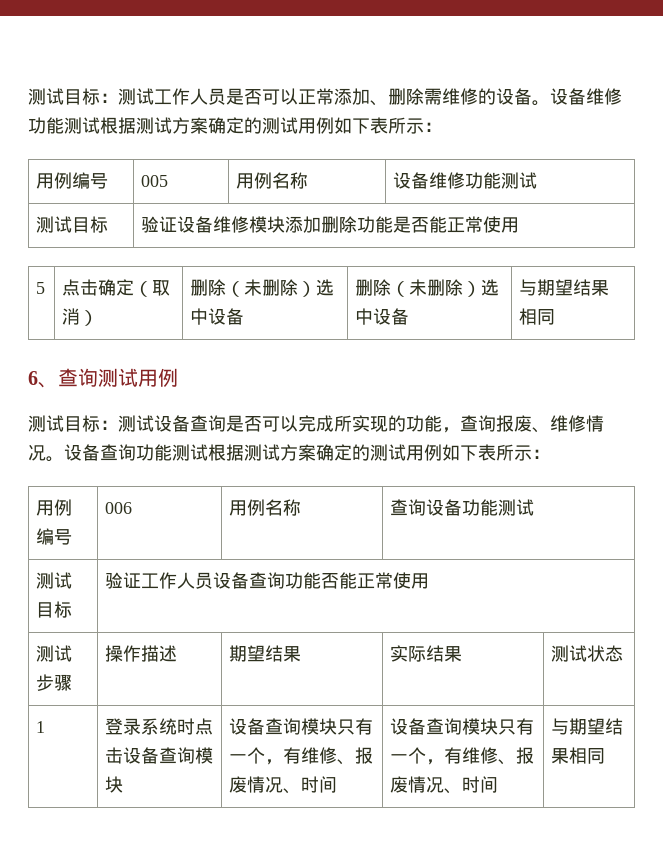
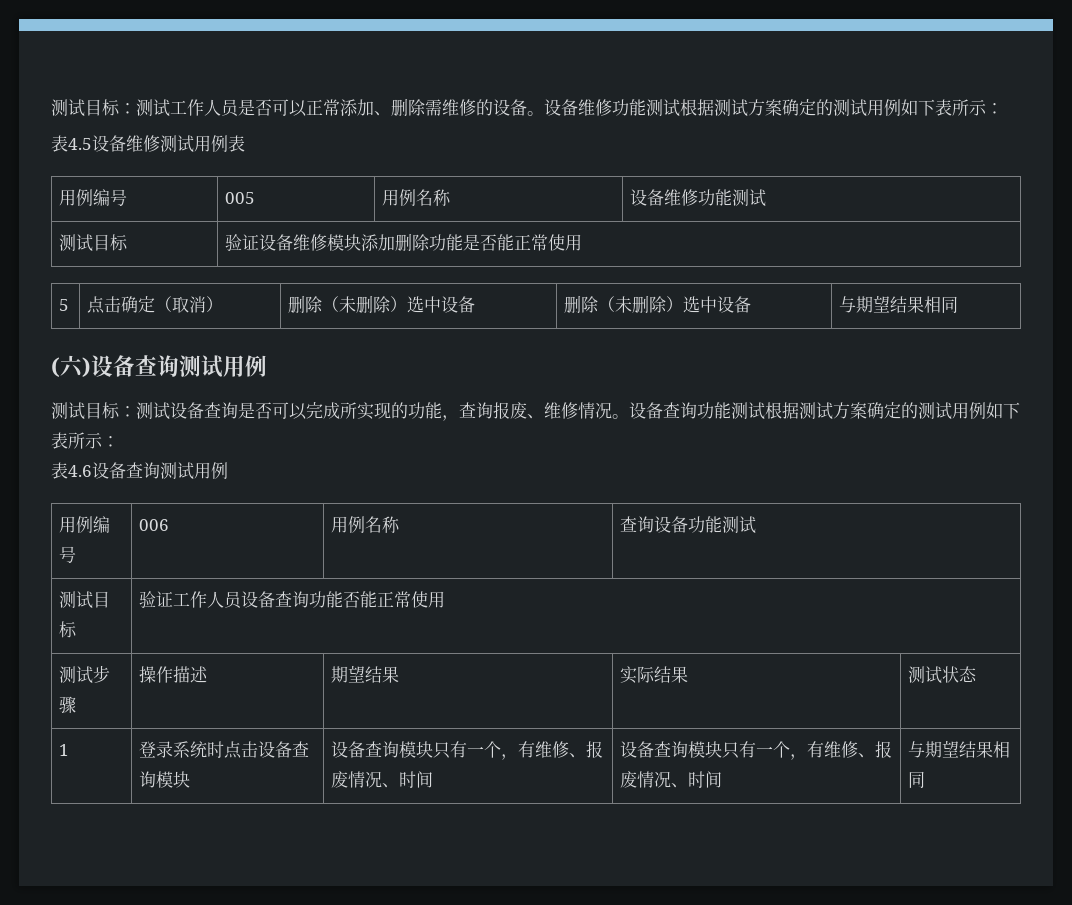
(442, 127) none -> [51,135,245,153] // 表4.5设备维修测试用例表
[28,371,58,388] 6、 -> [51,355,135,378] (六)设备
(550, 454) none -> [51,462,228,480] // 表4.6设备查询测试用例

